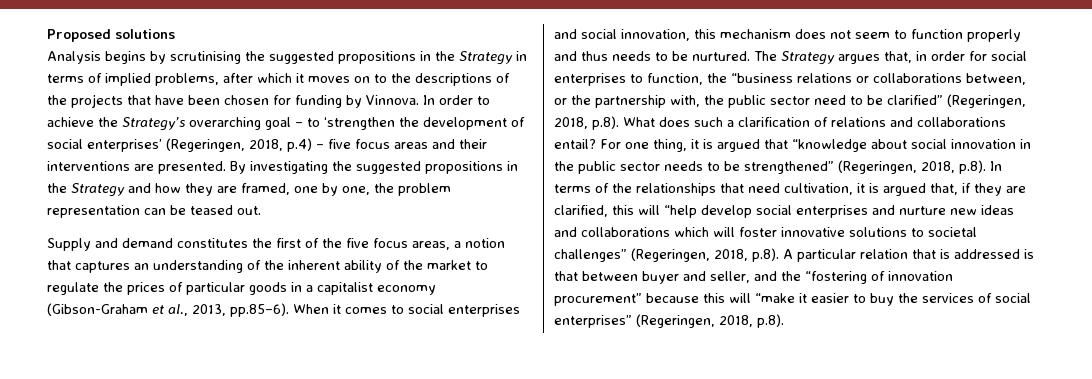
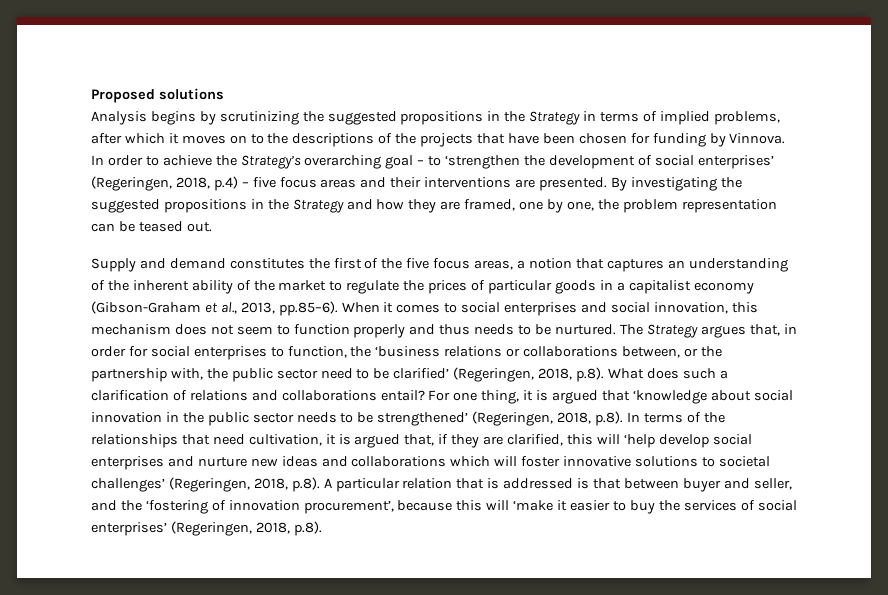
[170,51,241,64] scrutinising -> [219,111,299,125] scrutinizing
[731,73,793,83] “business -> [375,346,441,357] ‘business
[887,95,943,105] clarified” -> [393,368,450,379] clarified’
[792,139,867,152] “knowledge -> [632,390,707,404] ‘knowledge
[744,161,834,174] strengthened” -> [377,412,469,426] strengthened’
[664,205,697,218] “help -> [623,434,655,448] ‘help
[554,249,627,262] challenges” -> [91,478,165,492] challenges’
[805,271,867,284] “fostering -> [145,500,208,514] ‘fostering
[554,293,642,306] procurement” -> [303,500,394,514] procurement’,
[755,293,795,303] “make -> [513,500,554,511] ‘make
[554,315,632,328] enterprises” -> [91,522,167,536] enterprises’

